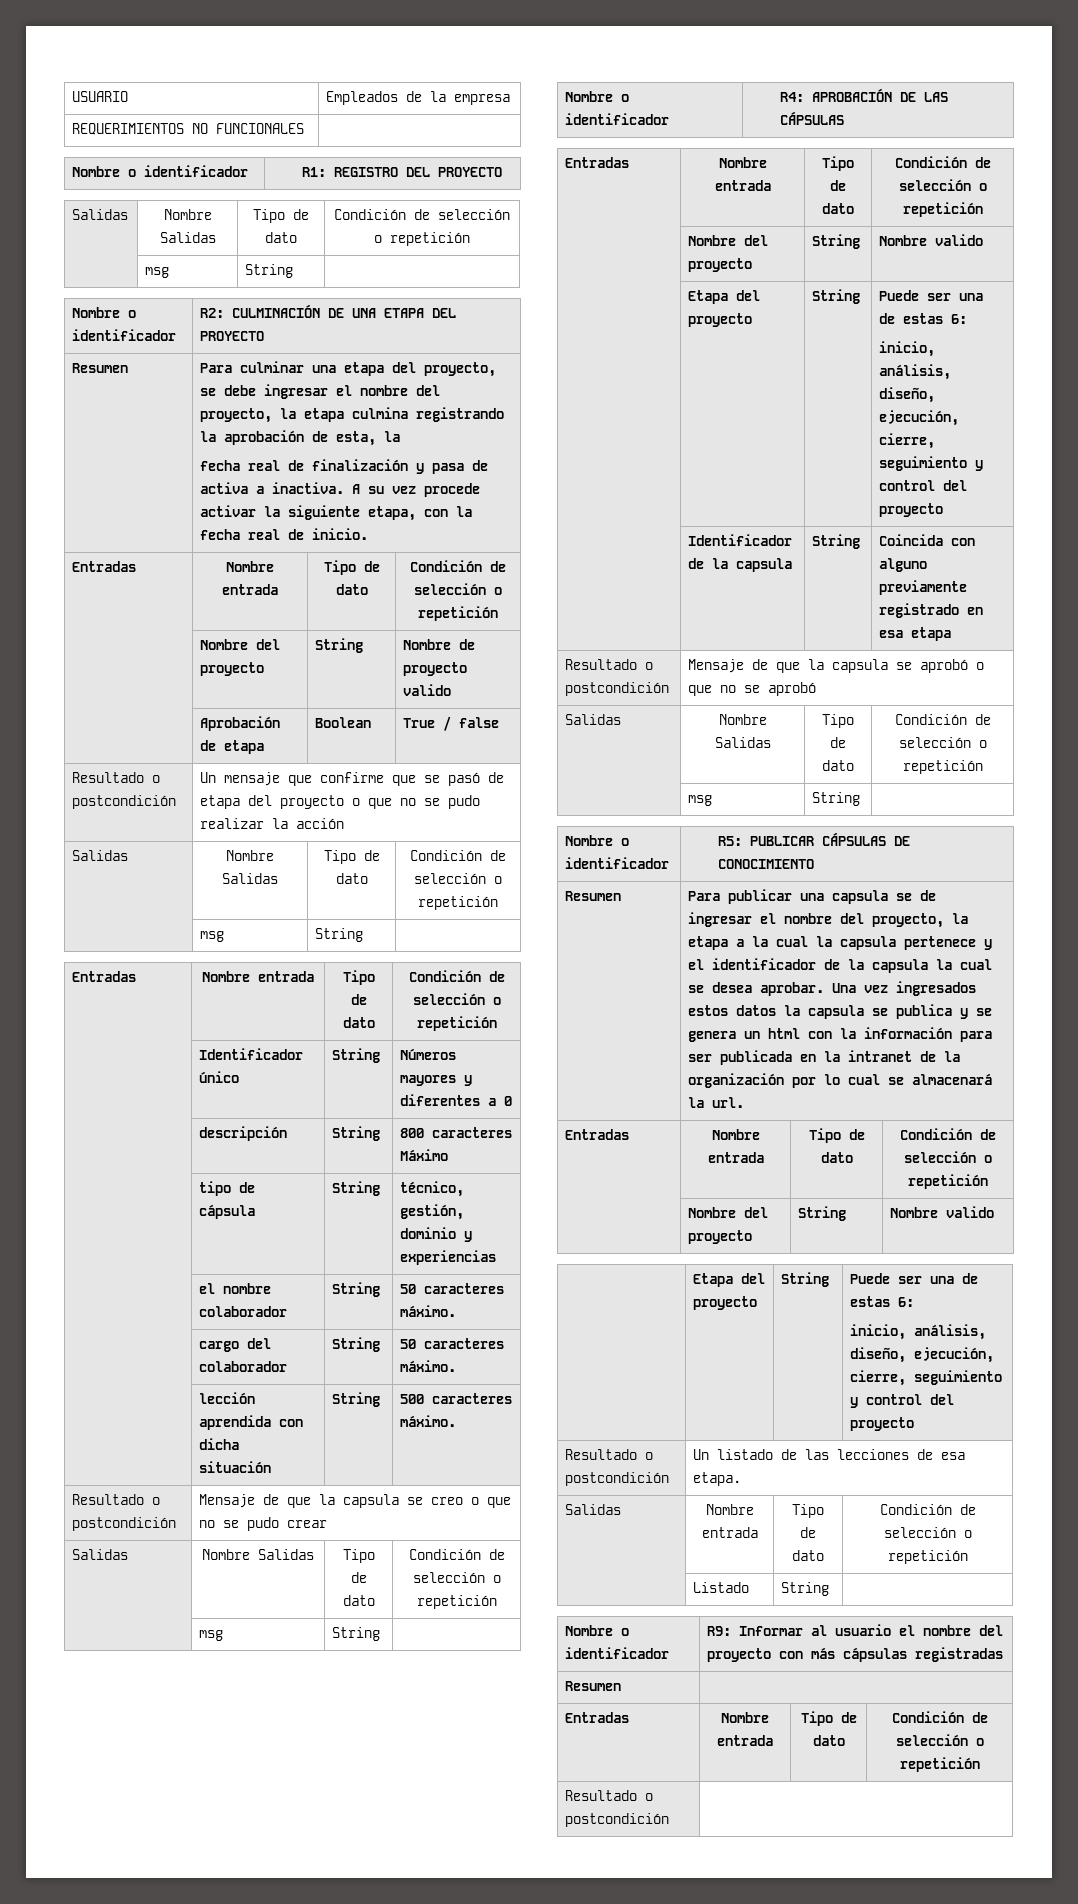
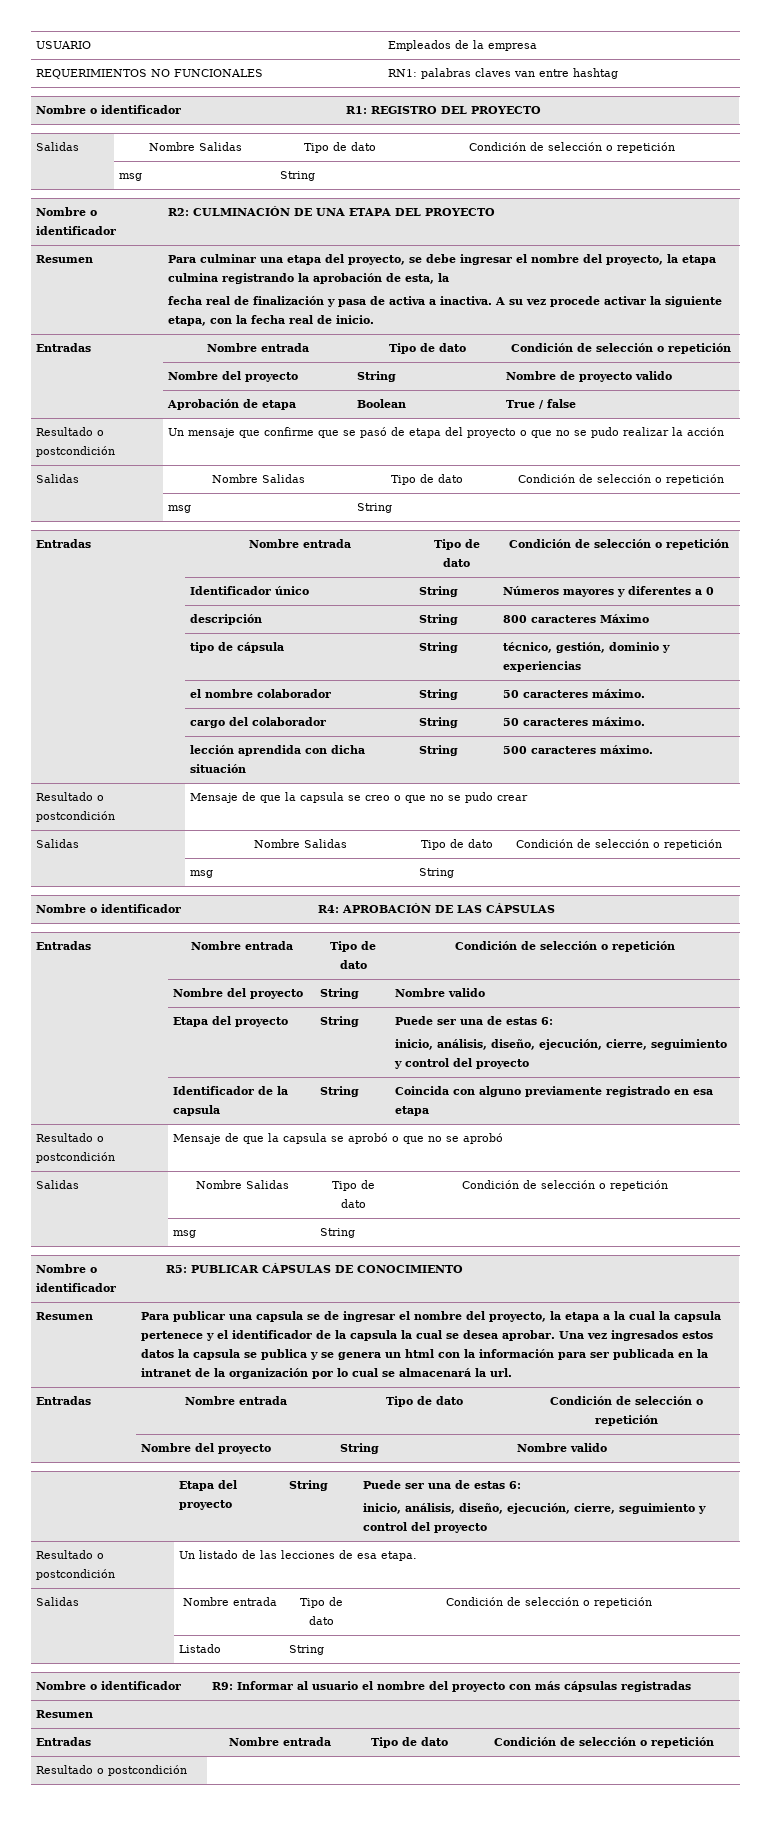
(305, 128) none -> [388,68,619,79] RN1: palabras claves van entre hashtag

